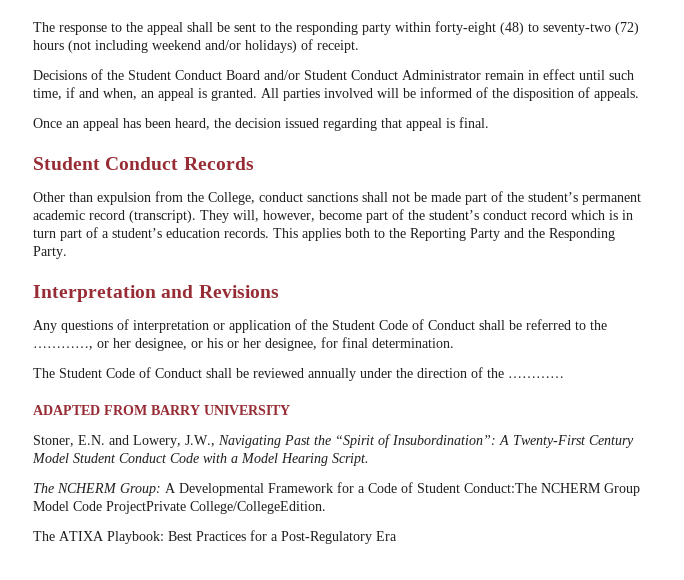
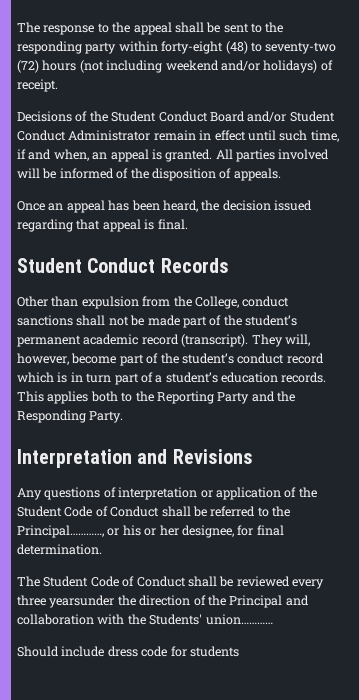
[33,338,187,351] …………, or her designee, -> [17,525,104,538] Principal…………,
[308,368,392,381] annually under -> [292,579,324,589] [17,595,115,608] every three yearsunder
[508,376,564,378] [33,405,290,415] [33,434,634,448] [32,453,369,466] [33,482,640,496] [33,501,326,514] [33,530,397,544] ………… // ADAPTED FROM BARRY UNIVERSITY // Stoner, E.N. and Lowery, J.W., Navigating Past the “Spirit of Insubordination”: A Twenty-First Century Model Student Conduct Code with a Model Hearing Script. // The NCHERM Group: A Developmental Framework for a Code of Student Conduct:The NCHERM Group Model Code ProjectPrivate College/CollegeEdition. // The ATIXA Playbook: Best Practices for a Post-Regulatory Era -> [229,595,309,608] [17,614,273,625] [17,646,239,657] Principal and collaboration with the Students' union………… // Should include dress code for students

